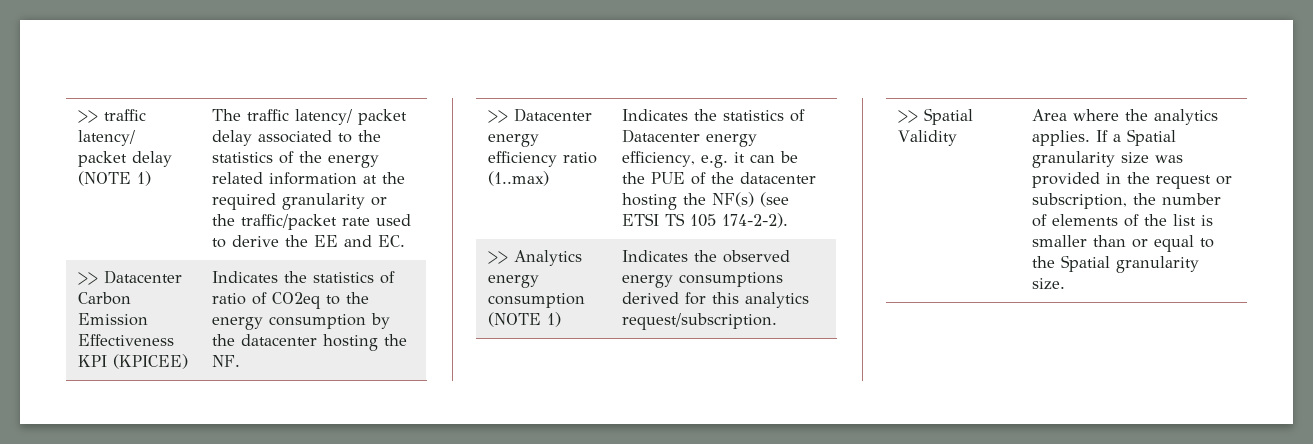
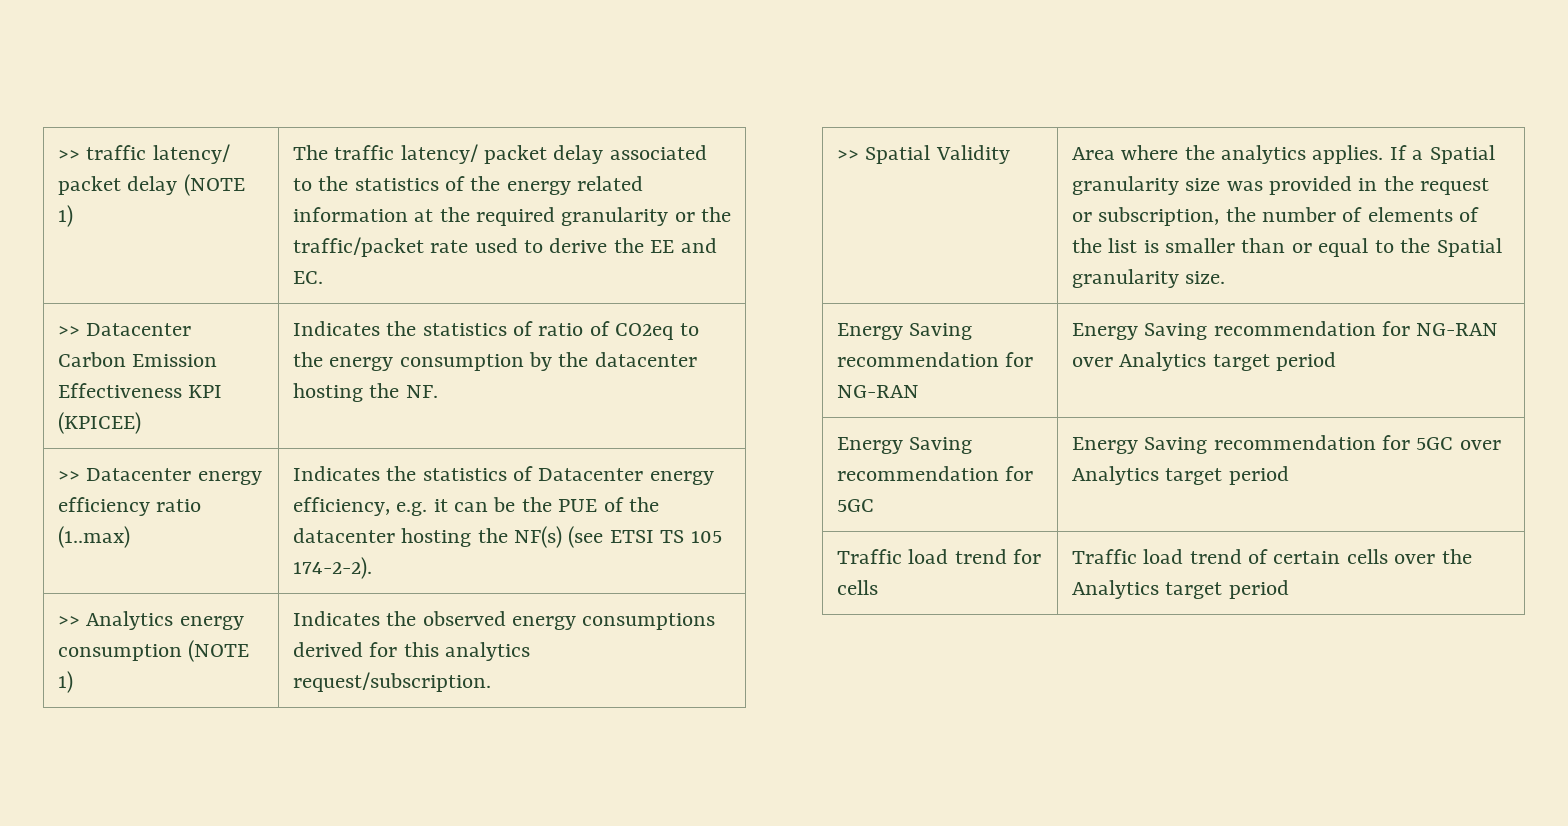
(1066, 284) none -> [836,323,973,340] [836,352,1034,367] [836,385,919,398] [1071,321,1499,340] [1071,352,1336,371] [836,437,973,454] [836,466,1034,481] [836,499,874,512] [1071,435,1501,454] [1071,466,1289,485] [836,549,1041,564] [836,580,878,595] [1071,549,1472,564] [1071,580,1289,599] // Energy Saving recommendation for NG-RAN | Energy Saving recommendation for NG-RAN over Analytics target period // Energy Saving recommendation for 5GC | Energy Saving recommendation for 5GC over Analytics target period // Traffic load trend for cells | Traffic load trend of certain cells over the Analytics target period

